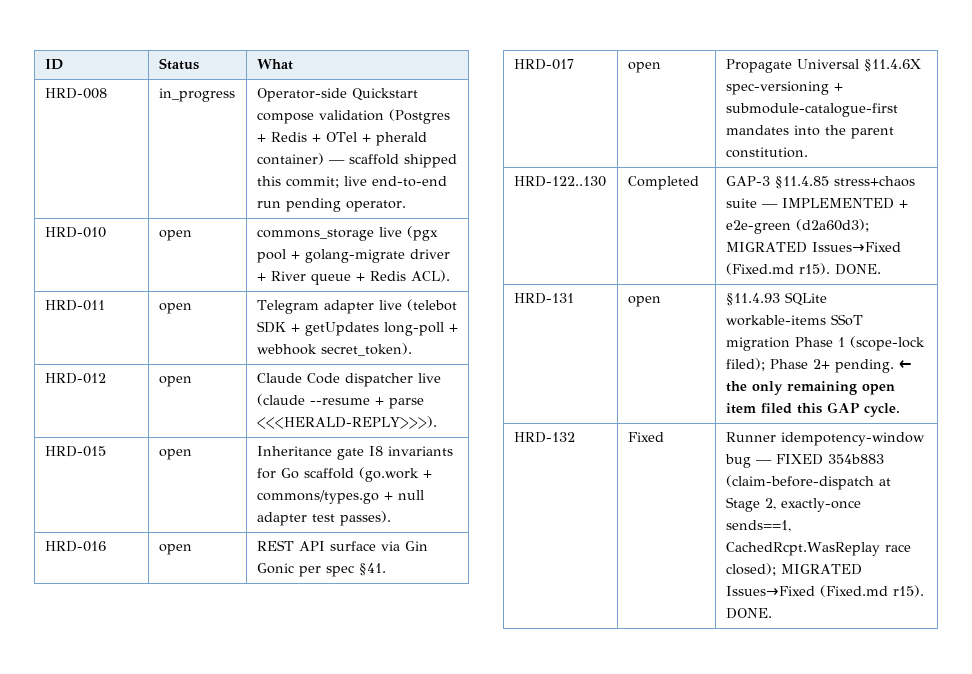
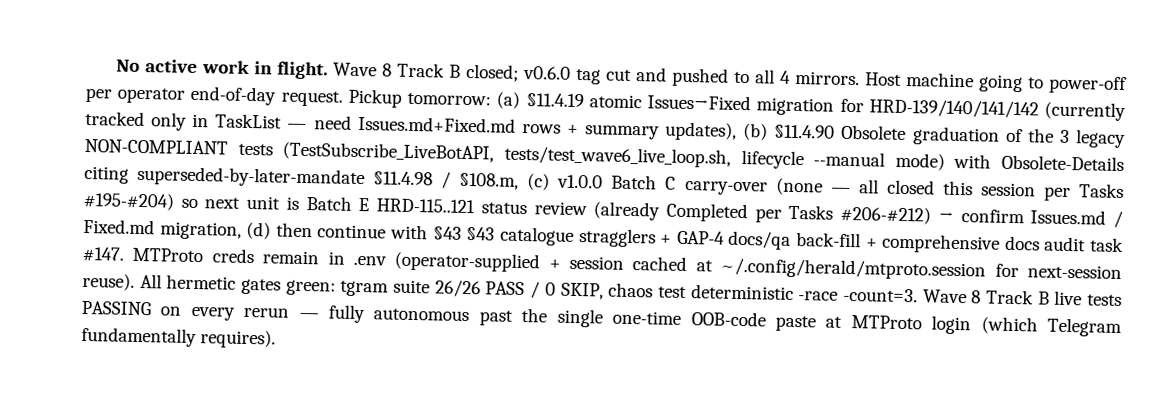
[44,59,63,70] [158,58,199,70] [256,59,293,70] [44,88,107,99] [158,88,235,102] [256,88,418,102] [256,109,450,124] [256,132,427,146] [256,153,457,168] [256,176,447,188] [256,198,406,212] [44,227,106,238] [158,230,192,241] [256,226,438,241] [256,249,450,263] [256,270,450,285] [44,300,105,311] [158,303,192,314] [256,299,457,314] [256,321,458,336] [256,343,412,356] [44,373,106,384] [158,376,192,387] [256,373,441,387] [256,394,424,409] [256,416,437,429] [44,446,106,457] [158,449,192,460] [256,446,453,460] [256,467,432,482] [256,490,424,504] [256,511,391,526] [44,541,106,552] [158,544,192,555] [256,540,428,551] [256,563,386,577] [513,59,574,70] [627,62,661,73] [725,59,921,73] [725,81,843,95] [725,103,898,117] [725,125,894,139] [725,147,808,158] [513,176,606,187] [627,176,699,190] [725,176,915,189] [725,198,908,209] [725,219,869,234] [725,242,901,253] [725,263,881,275] [513,293,574,304] [627,296,661,307] [725,292,827,306] [725,314,863,326] [725,336,925,351] [725,358,912,373] [725,381,895,395] [725,402,900,417] [513,432,575,443] [627,432,664,442] [725,432,925,446] [724,454,884,468] [725,475,891,490] [725,497,861,512] [725,520,791,532] [725,542,911,556] [725,563,862,576] [725,585,924,597] [725,608,772,619] ID | Status | What // HRD-008 | in_progress | Operator-side Quickstart compose validation (Postgres + Redis + OTel + pherald container) — scaffold shipped this commit; live end-to-end run pending operator. // HRD-010 | open | commons_storage live (pgx pool + golang-migrate driver + River queue + Redis ACL). // HRD-011 | open | Telegram adapter live (telebot SDK + getUpdates long-poll + webhook secret_token). // HRD-012 | open | Claude Code dispatcher live (claude --resume + parse <<<HERALD-REPLY>>>). // HRD-015 | open | Inheritance gate I8 invariants for Go scaffold (go.work + commons/types.go + null adapter test passes). // HRD-016 | open | REST API surface via Gin Gonic per spec §41. // HRD-017 | open | Propagate Universal §11.4.6X spec-versioning + submodule-catalogue-first mandates into the parent constitution. // HRD-122..130 | Completed | GAP-3 §11.4.85 stress+chaos suite — IMPLEMENTED + e2e-green (d2a60d3); MIGRATED Issues→Fixed (Fixed.md r15). DONE. // HRD-131 | open | §11.4.93 SQLite workable-items SSoT migration Phase 1 (scope-lock filed); Phase 2+ pending. ← the only remaining open item filed this GAP cycle. // HRD-132 | Fixed | Runner idempotency-window bug — FIXED 354b883 (claim-before-dispatch at Stage 2, exactly-once sends==1, CachedRcpt.WasReplay race closed); MIGRATED Issues→Fixed (Fixed.md r15). DONE. -> [116,59,1127,95] [85,85,1127,122] [85,110,1126,149] [84,138,1124,172] [84,165,1124,202] [83,191,1123,228] [83,218,1124,254] [82,246,1122,281] [82,272,1122,306] [81,300,1122,337] [81,326,277,349] No active work in flight. Wave 8 Track B closed; v0.6.0 tag cut and pushed to all 4 mirrors. Host machine going to power-off per operator end-of-day request. Pickup tomorrow: (a) §11.4.19 atomic Issues→Fixed migration for HRD-139/140/141/142 (currently tracked only in TaskList — need Issues.md+Fixed.md rows + summary updates), (b) §11.4.90 Obsolete graduation of the 3 legacy NON-COMPLIANT tests (TestSubscribe_LiveBotAPI, tests/test_wave6_live_loop.sh, lifecycle --manual mode) with Obsolete-Details citing superseded-by-later-mandate §11.4.98 / §108.m, (c) v1.0.0 Batch C carry-over (none — all closed this session per Tasks #195-#204) so next unit is Batch E HRD-115..121 status review (already Completed per Tasks #206-#212) → confirm Issues.md / Fixed.md migration, (d) then continue with §43 §43 catalogue stragglers + GAP-4 docs/qa back-fill + comprehensive docs audit task #147. MTProto creds remain in .env (operator-supplied + session cached at ~/.config/herald/mtproto.session for next-session reuse). All hermetic gates green: tgram suite 26/26 PASS / 0 SKIP, chaos test deterministic -race -count=3. Wave 8 Track B live tests PASSING on every rerun — fully autonomous past the single one-time OOB-code paste at MTProto login (which Telegram fundamentally requires).

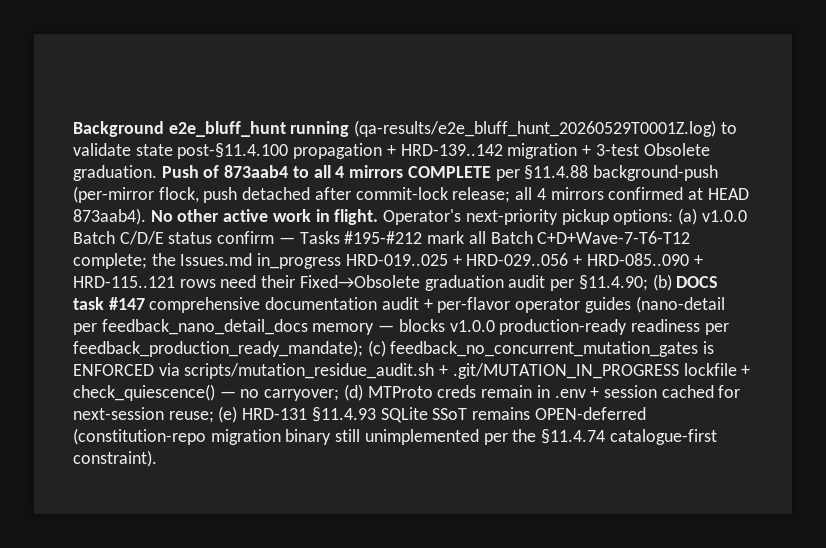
[116,59,1127,95] [85,85,1127,122] [85,110,1126,149] [84,138,1124,172] [84,165,1124,202] [83,191,1123,228] [83,218,1124,254] [82,246,124,262] No active work in flight. Wave 8 Track B closed; v0.6.0 tag cut and pushed to all 4 mirrors. Host machine going to power-off per operator end-of-day request. Pickup tomorrow: (a) §11.4.19 atomic Issues→Fixed migration for HRD-139/140/141/142 (currently tracked only in TaskList — need Issues.md+Fixed.md rows + summary updates), (b) §11.4.90 Obsolete graduation of the 3 legacy NON-COMPLIANT tests (TestSubscribe_LiveBotAPI, tests/test_wave6_live_loop.sh, lifecycle --manual mode) with Obsolete-Details citing superseded-by-later-mandate §11.4.98 / §108.m, (c) v1.0.0 Batch C carry-over (none — all closed this session per Tasks #195-#204) so next unit is Batch E HRD-115..121 status review (already Completed per Tasks #206-#212) → confirm Issues.md / Fixed.md migration, (d) then continue with §43 §43 catalogue stragglers + GAP-4 docs/qa back-fill + comprehensive docs audit task #147. -> [73,120,737,137] [73,143,710,159] [73,165,718,181] [73,186,749,203] [73,208,747,225] [73,231,691,245] [73,253,703,269] [73,274,719,291] [73,296,725,313] [73,319,729,335] [73,340,715,357] [73,363,751,379] [73,384,363,401] Background e2e_bluff_hunt running (qa-results/e2e_bluff_hunt_20260529T0001Z.log) to validate state post-§11.4.100 propagation + HRD-139..142 migration + 3-test Obsolete graduation. Push of 873aab4 to all 4 mirrors COMPLETE per §11.4.88 background-push (per-mirror flock, push detached after commit-lock release; all 4 mirrors confirmed at HEAD 873aab4). No other active work in flight. Operator's next-priority pickup options: (a) v1.0.0 Batch C/D/E status confirm — Tasks #195-#212 mark all Batch C+D+Wave-7-T6-T12 complete; the Issues.md in_progress HRD-019..025 + HRD-029..056 + HRD-085..090 + HRD-115..121 rows need their Fixed→Obsolete graduation audit per §11.4.90; (b) DOCS task #147 comprehensive documentation audit + per-flavor operator guides (nano-detail per feedback_nano_detail_docs memory — blocks v1.0.0 production-ready readiness per feedback_production_ready_mandate); (c) feedback_no_concurrent_mutation_gates is ENFORCED via scripts/mutation_residue_audit.sh + .git/MUTATION_IN_PROGRESS lockfile + check_quiescence() — no carryover; (d)
[394,251,541,273] (operator-supplied -> (586, 393) none
[695,257,1122,281] [82,272,1122,306] [81,300,1122,337] [81,326,277,349] at ~/.config/herald/mtproto.session for next-session reuse). All hermetic gates green: tgram suite 26/26 PASS / 0 SKIP, chaos test deterministic -race -count=3. Wave 8 Track B live tests PASSING on every rerun — fully autonomous past the single one-time OOB-code paste at MTProto login (which Telegram fundamentally requires). -> [718,385,741,398] [73,406,646,423] [73,428,717,445] [73,450,157,467] for next-session reuse; (e) HRD-131 §11.4.93 SQLite SSoT remains OPEN-deferred (constitution-repo migration binary still unimplemented per the §11.4.74 catalogue-first constraint).

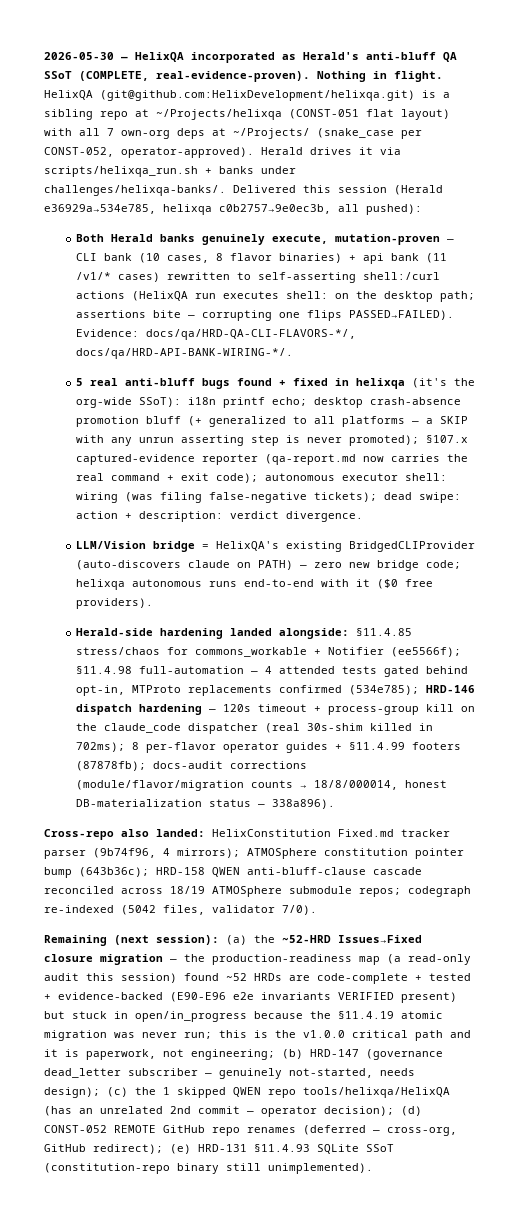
[73,120,737,137] [73,143,710,159] [73,165,718,181] [73,186,749,203] [73,208,747,225] [73,231,691,245] [73,253,703,269] [73,274,719,291] [73,296,725,313] [73,319,729,335] [73,340,715,357] [73,363,751,379] [73,384,741,401] [73,407,214,423] Background e2e_bluff_hunt running (qa-results/e2e_bluff_hunt_20260529T0001Z.log) to validate state post-§11.4.100 propagation + HRD-139..142 migration + 3-test Obsolete graduation. Push of 873aab4 to all 4 mirrors COMPLETE per §11.4.88 background-push (per-mirror flock, push detached after commit-lock release; all 4 mirrors confirmed at HEAD 873aab4). No other active work in flight. Operator's next-priority pickup options: (a) v1.0.0 Batch C/D/E status confirm — Tasks #195-#212 mark all Batch C+D+Wave-7-T6-T12 complete; the Issues.md in_progress HRD-019..025 + HRD-029..056 + HRD-085..090 + HRD-115..121 rows need their Fixed→Obsolete graduation audit per §11.4.90; (b) DOCS task #147 comprehensive documentation audit + per-flavor operator guides (nano-detail per feedback_nano_detail_docs memory — blocks v1.0.0 production-ready readiness per feedback_production_ready_mandate); (c) feedback_no_concurrent_mutation_gates is ENFORCED via scripts/mutation_residue_audit.sh + .git/MUTATION_IN_PROGRESS lockfile + check_quiescence() — no carryover; (d) MTProto creds remain in .env + session cached for next-session reuse; -> [44,52,457,63] [44,71,443,82] [44,90,450,101] [44,109,450,120] [44,128,422,139] [44,147,401,158] [44,166,296,177] [44,185,443,196] [44,204,422,215] [75,234,454,245] [75,253,447,264] [75,272,440,283] [75,291,475,302] [75,310,454,321] [75,329,356,340] [75,348,293,359] [75,378,475,389] [75,397,461,408] [75,416,468,427] [75,435,468,446] [75,454,468,465] [75,473,447,483] [75,492,461,503] [75,511,363,522] [75,541,475,552] [75,560,461,571] [75,579,433,590] [75,598,153,609] [75,628,412,639] [75,647,461,657] [75,666,468,677] [75,685,475,696] [75,704,475,715] [75,723,433,734] [75,742,461,753] [75,761,307,771] [75,780,447,791] [75,799,335,809] [44,829,450,840] [44,848,464,859] [44,867,422,878] [44,886,471,897] [44,905,317,915] [44,935,422,946] [44,954,471,965] [44,973,471,984] [44,992,457,1003] [44,1011,443,1022] [44,1030,471,1041] [44,1049,443,1060] [44,1068,415,1079] [44,1087,450,1098] [44,1106,422,1117] [44,1125,457,1136] [44,1144,163,1154] 2026-05-30 — HelixQA incorporated as Herald's anti-bluff QA SSoT (COMPLETE, real-evidence-proven). Nothing in flight. HelixQA (git@github.com:HelixDevelopment/helixqa.git) is a sibling repo at ~/Projects/helixqa (CONST-051 flat layout) with all 7 own-org deps at ~/Projects/ (snake_case per CONST-052, operator-approved). Herald drives it via scripts/helixqa_run.sh + banks under challenges/helixqa-banks/. Delivered this session (Herald e36929a→534e785, helixqa c0b2757→9e0ec3b, all pushed): // Both Herald banks genuinely execute, mutation-proven — CLI bank (10 cases, 8 flavor binaries) + api bank (11 /v1/* cases) rewritten to self-asserting shell:/curl actions (HelixQA run executes shell: on the desktop path; assertions bite — corrupting one flips PASSED→FAILED). Evidence: docs/qa/HRD-QA-CLI-FLAVORS-*/, docs/qa/HRD-API-BANK-WIRING-*/. // 5 real anti-bluff bugs found + fixed in helixqa (it's the org-wide SSoT): i18n printf echo; desktop crash-absence promotion bluff (+ generalized to all platforms — a SKIP with any unrun asserting step is never promoted); §107.x captured-evidence reporter (qa-report.md now carries the real command + exit code); autonomous executor shell: wiring (was filing false-negative tickets); dead swipe: action + description: verdict divergence. // LLM/Vision bridge = HelixQA's existing BridgedCLIProvider (auto-discovers claude on PATH) — zero new bridge code; helixqa autonomous runs end-to-end with it ($0 free providers). // Herald-side hardening landed alongside: §11.4.85 stress/chaos for commons_workable + Notifier (ee5566f); §11.4.98 full-automation — 4 attended tests gated behind opt-in, MTProto replacements confirmed (534e785); HRD-146 dispatch hardening — 120s timeout + process-group kill on the claude_code dispatcher (real 30s-shim killed in 702ms); 8 per-flavor operator guides + §11.4.99 footers (87878fb); docs-audit corrections (module/flavor/migration counts → 18/8/000014, honest DB-materialization status — 338a896). // Cross-repo also landed: HelixConstitution Fixed.md tracker parser (9b74f96, 4 mirrors); ATMOSphere constitution pointer bump (643b36c); HRD-158 QWEN anti-bluff-clause cascade reconciled across 18/19 ATMOSphere submodule repos; codegraph re-indexed (5042 files, validator 7/0). // Remaining (next session): (a) the ~52-HRD Issues→Fixed closure migration — the production-readiness map (a read-only audit this session) found ~52 HRDs are code-complete + tested + evidence-backed (E90-E96 e2e invariants VERIFIED present) but stuck in open/in_progress because the §11.4.19 atomic migration was never run; this is the v1.0.0 critical path and it is paperwork, not engineering; (b) HRD-147 (governance dead_letter subscriber — genuinely not-started, needs design); (c) the 1 skipped QWEN repo tools/helixqa/HelixQA (has an unrelated 2nd commit — operator decision); (d) CONST-052 REMOTE GitHub repo renames (deferred — cross-org, GitHub redirect);
[472,407,646,420] [73,428,717,445] [73,450,157,467] remains OPEN-deferred (constitution-repo migration binary still unimplemented per the §11.4.74 catalogue-first constraint). -> [44,1163,373,1174] (constitution-repo binary still unimplemented).

